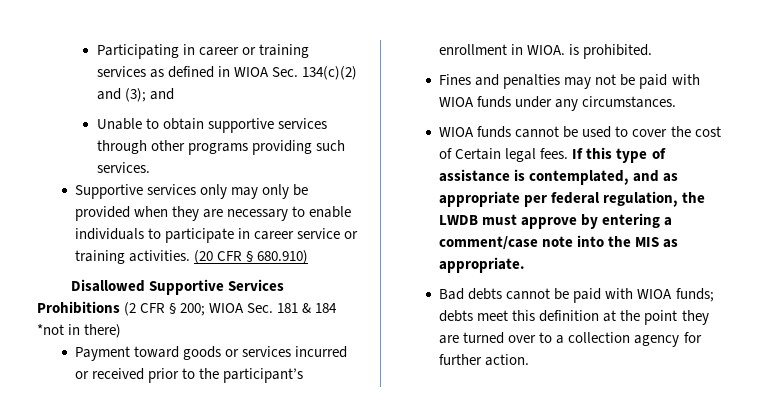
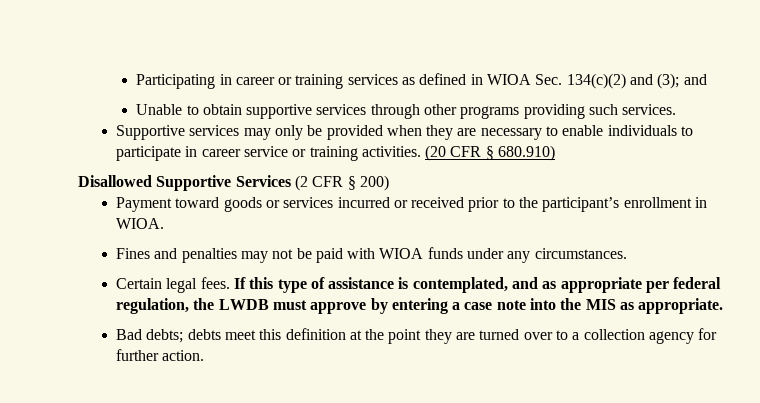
[200,184,228,199] only -> (240, 130) none
[37,301,120,314] Prohibitions -> (291, 181) none
[180,303,338,316] [37,324,122,338] 200; WIOA Sec. 181 & 184 *not in there) -> [359,175,389,191] 200)
[569,44,653,59] is prohibited. -> (164, 223) none
[439,126,721,138] [439,148,453,159] WIOA funds cannot be used to cover the cost of -> (627, 253) none
[439,236,539,250] comment/case -> [464,302,493,310] case
[468,288,714,303] debts cannot be paid with WIOA funds; -> [146,329,184,343] debts;

